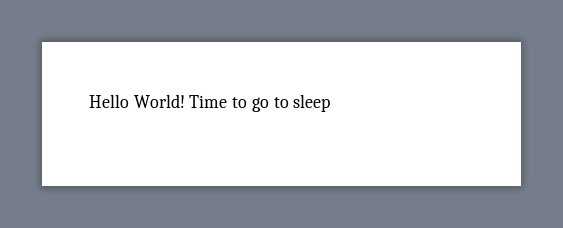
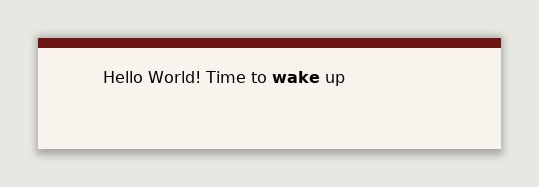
[251,94,331,112] go to sleep -> [271,71,345,86] wake up

